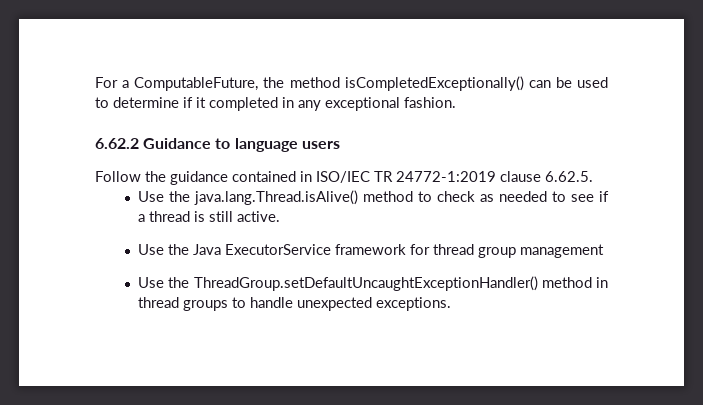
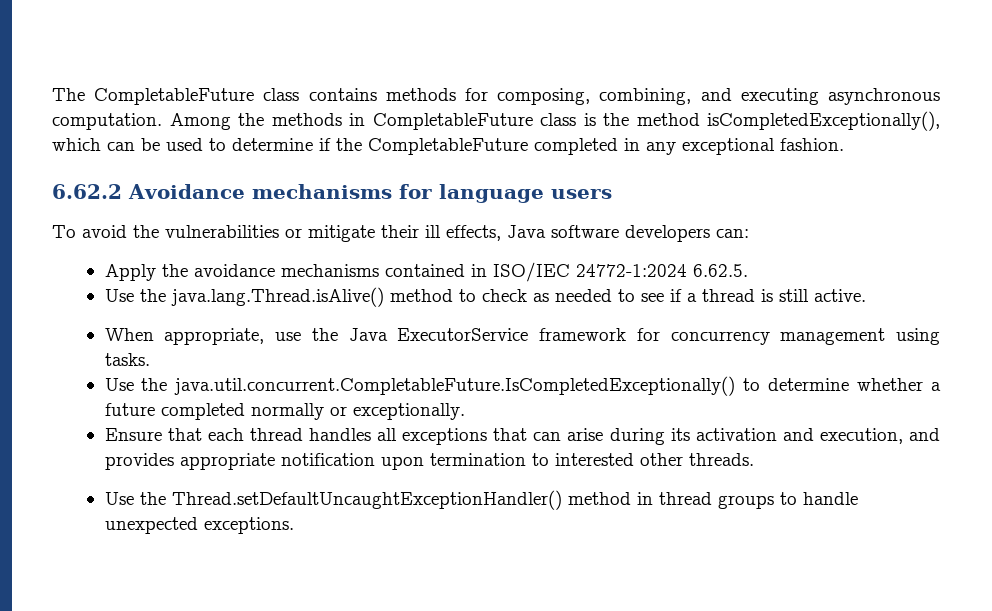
[95,76,524,91] For a ComputableFuture, the method isCompletedExceptionally() -> [52,88,941,105] [52,111,940,131] [52,138,101,151] The CompletableFuture class contains methods for composing, combining, and executing asynchronous computation. Among the methods in CompletableFuture class is the method isCompletedExceptionally(), which
[196,97,206,108] it -> [336,138,528,155] the CompletableFuture
[143,138,231,149] Guidance to -> [128,184,432,199] Avoidance mechanisms for
[95,171,541,185] Follow the guidance contained in ISO/IEC TR 24772-1:2019 clause -> [52,225,749,242] [104,262,687,282] To avoid the vulnerabilities or mitigate their ill effects, Java software developers can: // Apply the avoidance mechanisms contained in ISO/IEC 24772-1:2024
[138,244,165,255] Use -> [104,328,302,345] When appropriate, use
[433,244,517,258] thread group -> [670,331,770,345] concurrency
[138,276,538,291] // Use the ThreadGroup.setDefaultUncaughtExceptionHandler() -> [895,328,940,345] [104,353,150,366] [104,376,941,396] [104,403,465,420] [104,428,940,445] [104,453,754,470] [104,490,562,510] using tasks. // Use the java.util.concurrent.CompletableFuture.IsCompletedExceptionally() to determine whether a future completed normally or exceptionally. // Ensure that each thread handles all exceptions that can arise during its activation and execution, and provides appropriate notification upon termination to interested other threads. // Use the Thread.setDefaultUncaughtExceptionHandler()

